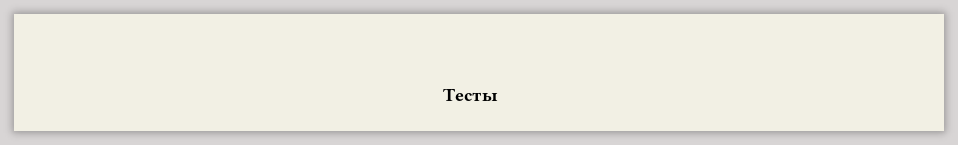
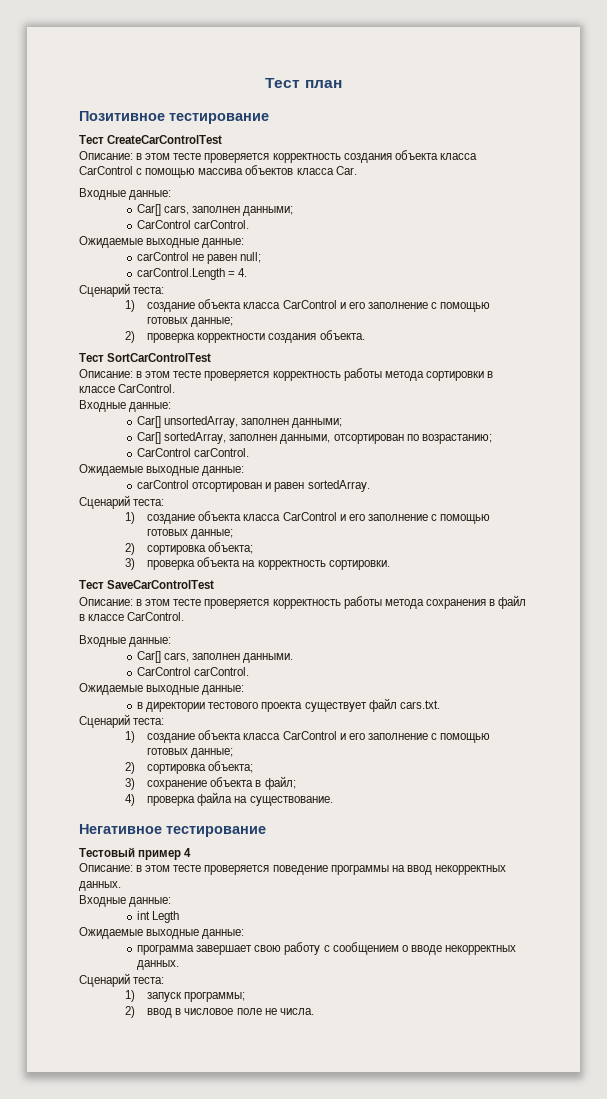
[443,88,498,101] Тесты -> [265,78,342,88] [79,111,269,124] [79,135,223,144] [79,150,477,163] [79,165,357,178] [79,188,172,200] [137,204,294,216] [137,220,250,229] [79,236,245,248] [137,252,262,264] [137,268,248,280] [79,283,165,297] [124,299,491,312] [147,317,234,327] [124,330,365,343] [79,353,212,362] [79,368,493,381] [79,384,176,393] [79,400,172,412] [137,416,343,428] [137,432,492,444] [137,448,250,457] [79,464,245,476] [137,480,370,492] [79,495,165,509] [124,511,491,524] [147,529,234,539] [124,542,254,555] [124,557,390,570] [79,580,215,589] [79,595,527,609] [79,612,185,621] [79,635,172,647] [137,651,294,663] [137,667,250,676] [79,683,245,695] [137,698,440,712] [79,714,165,728] [124,730,491,743] [147,748,234,758] [124,761,254,774] [124,776,296,790] [124,792,333,806] [79,824,266,837] [79,847,192,860] [79,863,506,875] [79,881,121,891] [79,895,172,907] [137,911,180,923] [79,927,245,939] [137,942,517,955] [137,960,180,970] [79,973,165,987] [124,990,246,1002] [124,1006,314,1018] Тест план // Позитивное тестирование // Тест CreateCarControlTest // Описание: в этом тесте проверяется корректность создания объекта класса CarControl с помощью массива объектов класса Car. // Входные данные: // Car[] cars, заполнен данными; // CarControl carControl. // Ожидаемые выходные данные: // carControl не равен null; // carControl.Length = 4. // Сценарий теста: // 1) создание объекта класса CarControl и его заполнение с помощью готовых данные; // 2) проверка корректности создания объекта. // Тест SortCarControlTest // Описание: в этом тесте проверяется корректность работы метода сортировки в классе CarControl. // Входные данные: // Car[] unsortedArray, заполнен данными; // Car[] sortedArray, заполнен данными, отсортирован по возрастанию; // CarControl carControl. // Ожидаемые выходные данные: // carControl отсортирован и равен sortedArray. // Сценарий теста: // 1) создание объекта класса CarControl и его заполнение с помощью готовых данные; // 2) сортировка объекта; // 3) проверка объекта на корректность сортировки. // Тест SaveCarControlTest // Описание: в этом тесте проверяется корректность работы метода сохранения в файл в классе CarControl. // Входные данные: // Car[] cars, заполнен данными. // CarControl carControl. // Ожидаемые выходные данные: // в директории тестового проекта существует файл cars.txt. // Сценарий теста: // 1) создание объекта класса CarControl и его заполнение с помощью готовых данные; // 2) сортировка объекта; // 3) сохранение объекта в файл; // 4) проверка файла на существование. // Негативное тестирование // Тестовый пример 4 // Описание: в этом тесте проверяется поведение программы на ввод некорректных данных. // Входные данные: // int Legth // Ожидаемые выходные данные: // программа завершает свою работу с сообщением о вводе некорректных данных. // Сценарий теста: // 1) запуск программы; // 2) ввод в числовое поле не числа.

